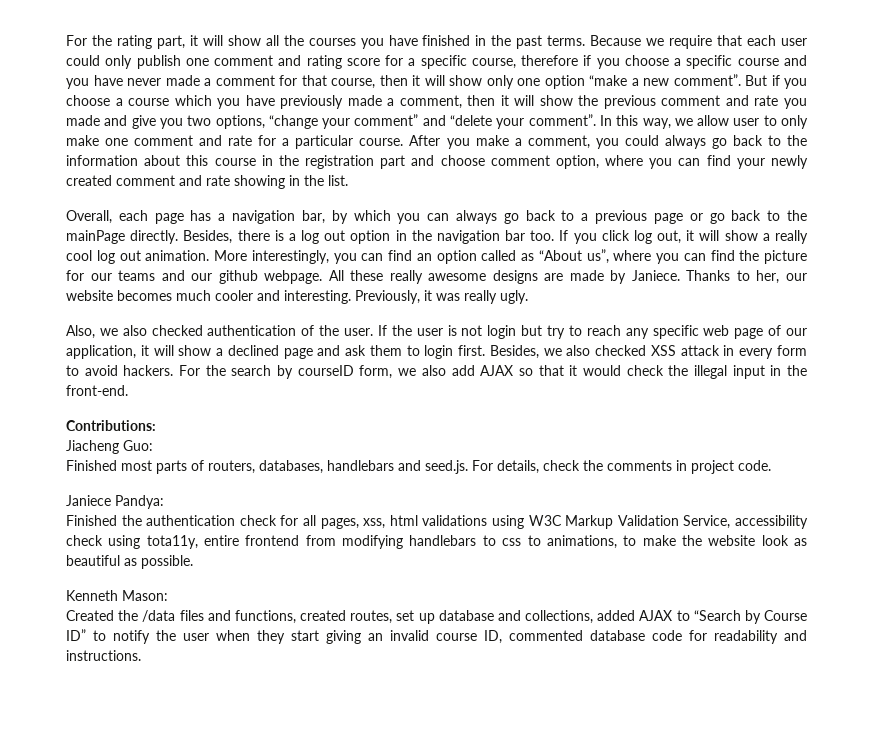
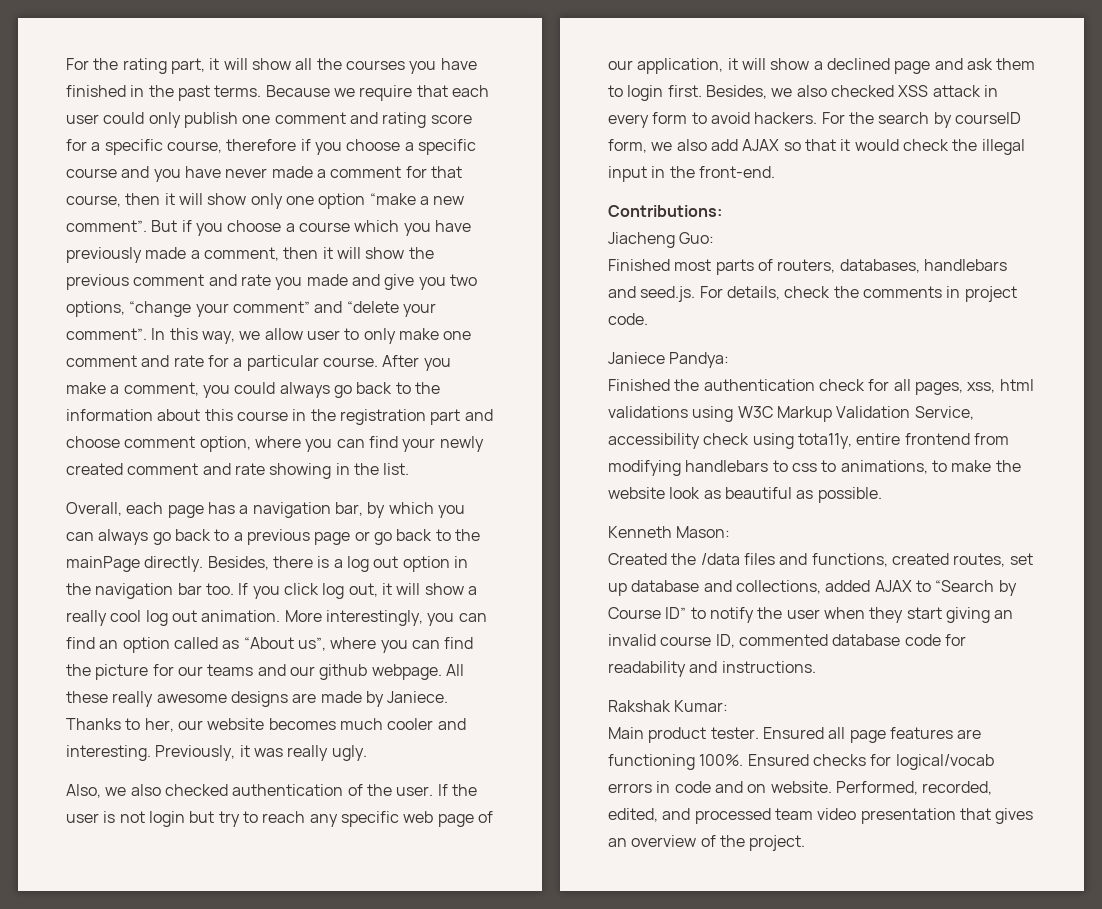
(141, 655) none -> [608,700,729,712] [608,727,982,743] [608,754,994,770] [608,781,993,795] [608,808,1034,824] [608,835,806,851] // Rakshak Kumar: // Main product tester. Ensured all page features are functioning 100%. Ensured checks for logical/vocab errors in code and on website. Performed, recorded, edited, and processed team video presentation that gives an overview of the project.

